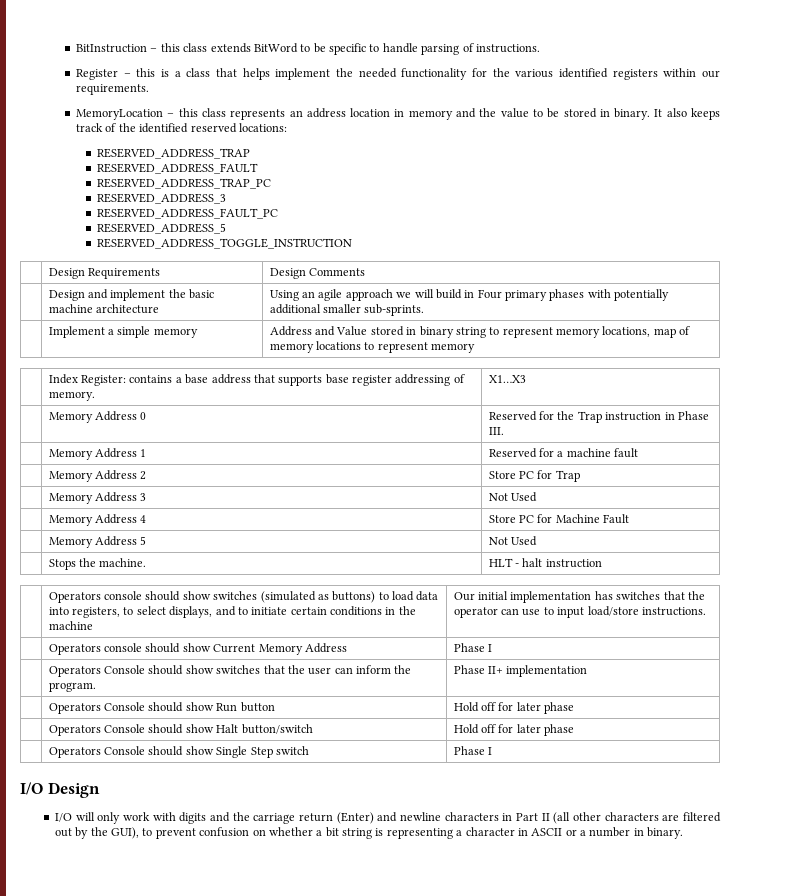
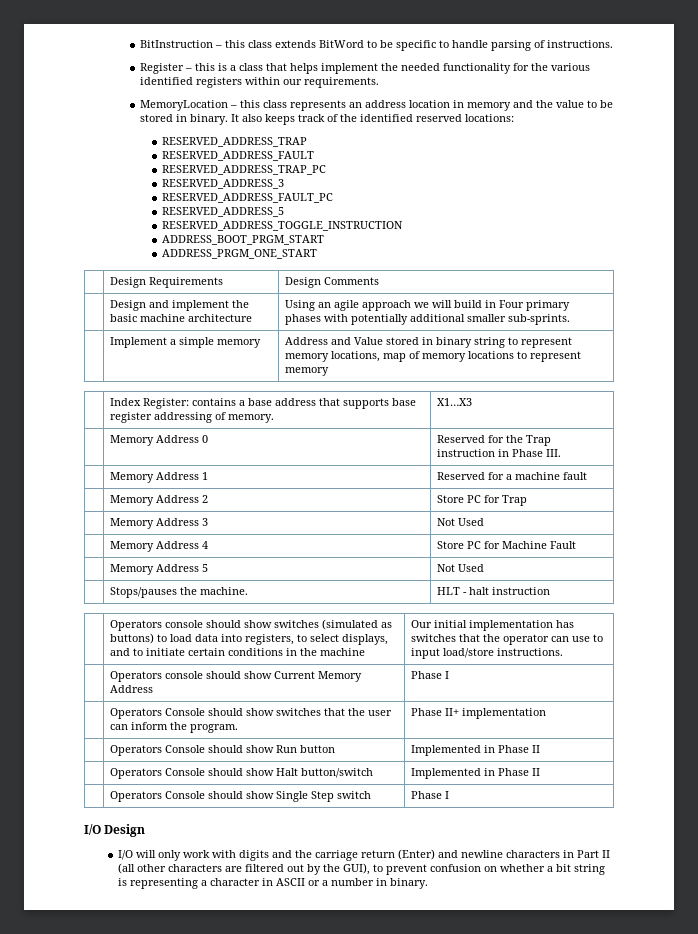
(353, 243) none -> [161,235,324,245] [161,249,317,259] // ADDRESS_BOOT_PRGM_START // ADDRESS_PRGM_ONE_START
[48,559,76,570] Stops -> [110,587,178,598] Stops/pauses
[453,702,575,714] Hold off for later phase -> [411,745,541,756] Implemented in Phase II
[453,724,575,736] Hold off for later phase -> [411,768,541,779] Implemented in Phase II

